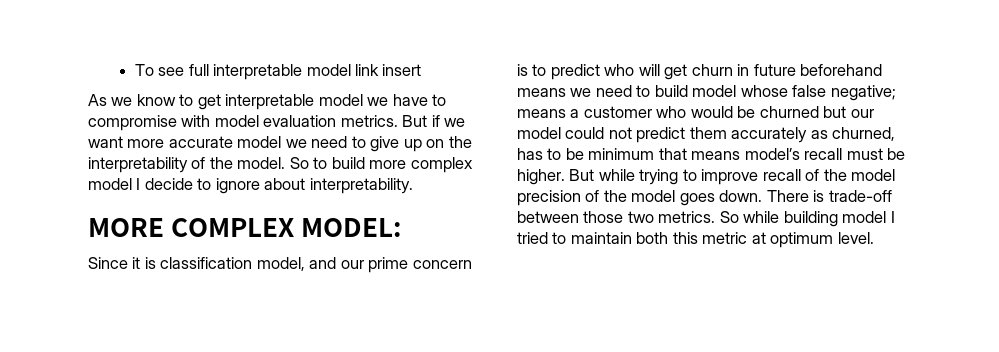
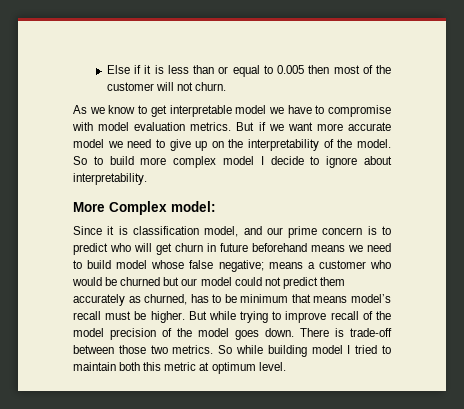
[134,64,422,80] To see full interpretable model link insert -> [106,65,391,77] [106,82,227,91] Else if it is less than or equal to 0.005 then most of the customer will not churn.
[88,218,402,237] MORE COMPLEX MODEL: -> [73,201,216,215] More Complex model:

